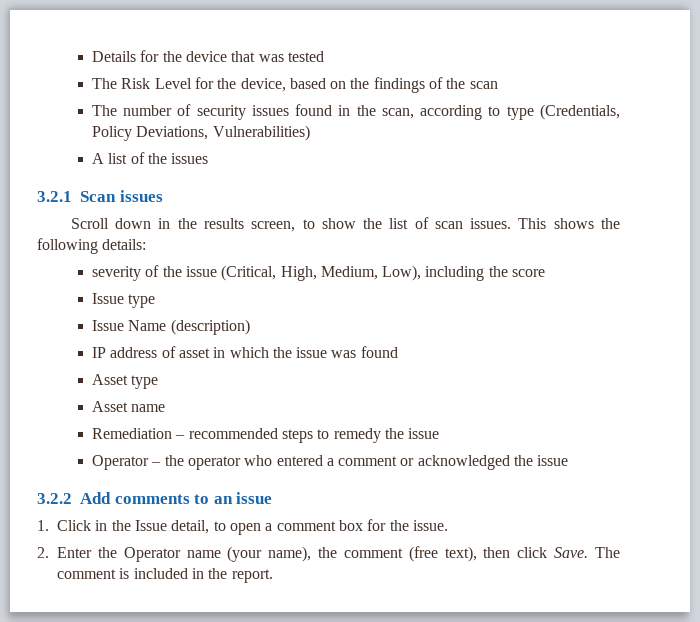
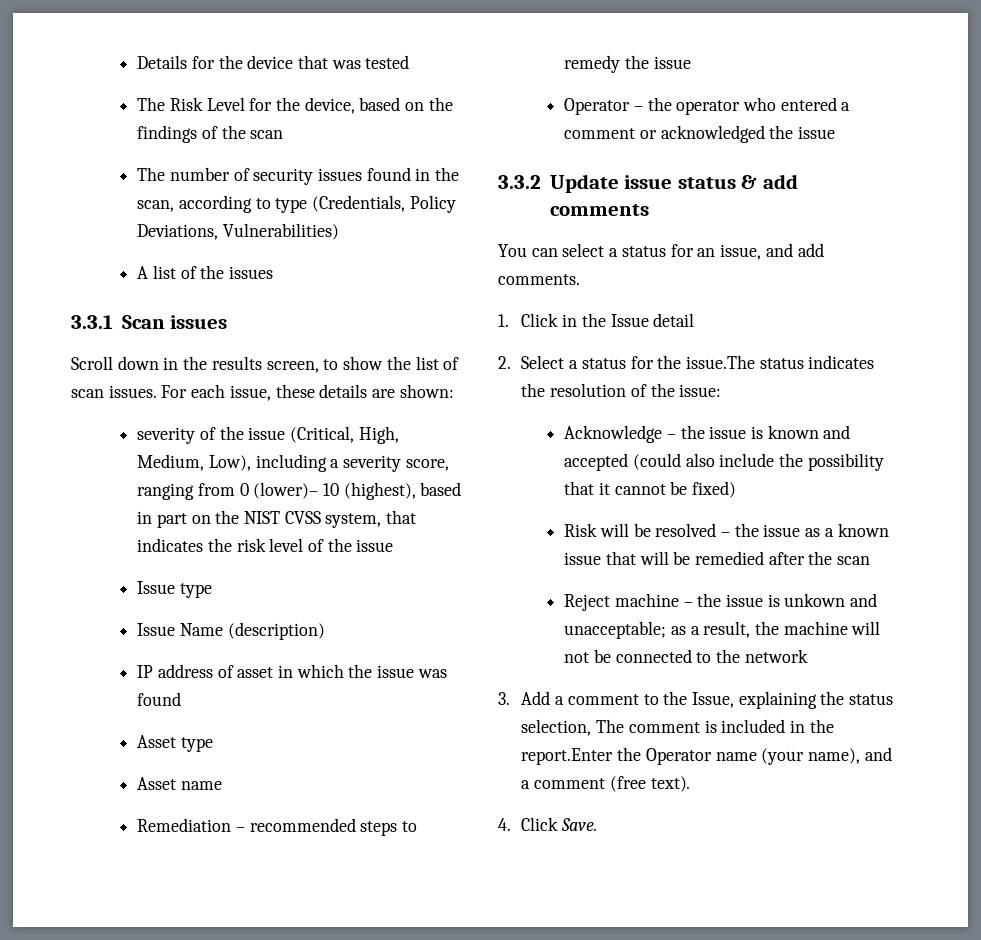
[37,191,72,202] 3.2.1 -> [71,315,113,329] 3.3.1
[518,218,621,229] [37,238,147,254] This shows the following details: -> [161,384,454,401] For each issue, these details are shown:
[488,266,546,277] the score -> [330,455,449,472] [137,482,462,500] [137,510,417,528] [137,538,394,552] a severity score, ranging from 0 (lower)– 10 (highest), based in part on the NIST CVSS system, that indicates the risk level of the issue
[37,492,273,504] 3.2.2 Add comments to an issue -> [498,174,798,193] [549,204,649,216] [498,243,824,260] [498,274,580,285] 3.3.2 Update issue status & add comments // You can select a status for an issue, and add comments.
[171,519,448,535] [37,546,589,562] detail, to open a comment box for the issue. // 2. Enter the Operator name (your name), the comment (free text), then click Save. -> [653,313,695,327] [498,355,875,369] [521,383,722,397] [564,425,851,443] [564,453,884,471] [564,481,736,498] [564,523,889,537] [564,551,871,565] [564,593,878,611] [564,621,881,639] [564,649,808,663] [498,691,894,709] [521,719,592,736] detail // 2. Select a status for the issue.The status indicates the resolution of the issue: // Acknowledge – the issue is known and accepted (could also include the possibility that it cannot be fixed) // Risk will be resolved – the issue as a known issue that will be remedied after the scan // Reject machine – the issue is unkown and unacceptable; as a result, the machine will not be connected to the network // 3. Add a comment to the Issue, explaining the status selection,
[231,569,273,583] report. -> [521,747,892,765] [521,776,690,792] [498,817,598,831] report.Enter the Operator name (your name), and a comment (free text). // 4. Click Save.

